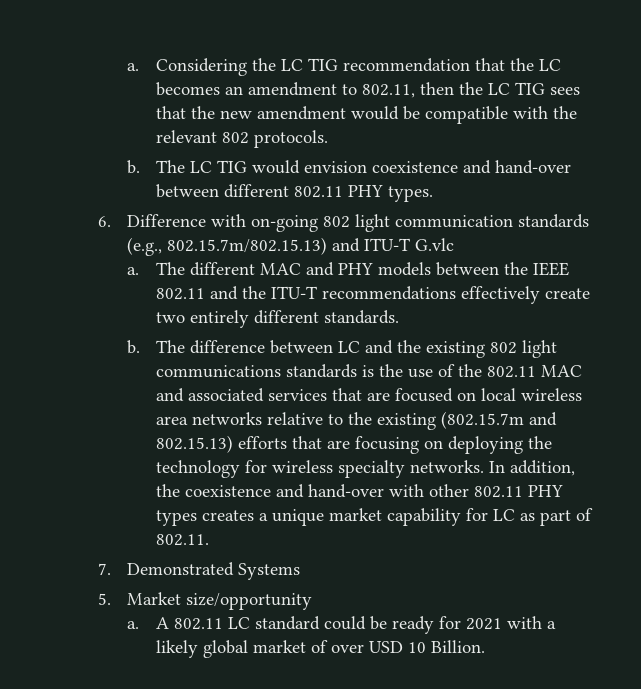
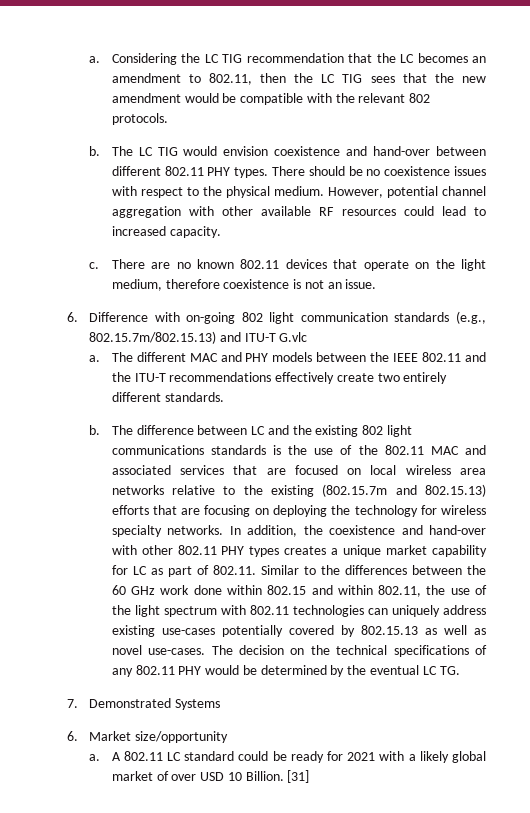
(433, 194) none -> [271,166,487,176] [111,186,486,198] [111,206,486,218] [111,226,221,238] [89,259,487,271] [111,279,377,291] There should be no coexistence issues with respect to the physical medium. However, potential channel aggregation with other available RF resources could lead to increased capacity. // c. There are no known 802.11 devices that operate on the light medium, therefore coexistence is not an issue.
(209, 540) none -> [260,565,486,575] [111,585,487,597] [111,605,486,617] [111,625,486,637] [111,645,487,657] [111,665,460,677] Similar to the differences between the 60 GHz work done within 802.15 and within 802.11, the use of the light spectrum with 802.11 technologies can uniquely address existing use-cases potentially covered by 802.15.13 as well as novel use-cases. The decision on the technical specifications of any 802.11 PHY would be determined by the eventual LC TG.
[97,593,111,605] 5. -> [66,731,78,741] 6.
(485, 646) none -> [287,770,310,783] [31]

